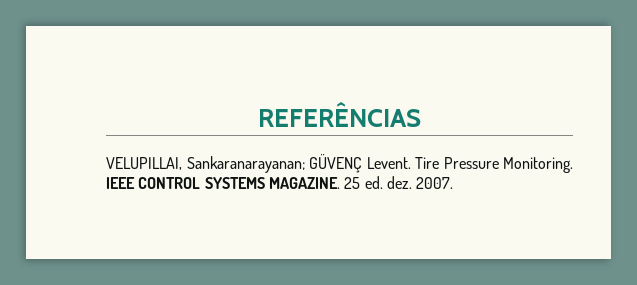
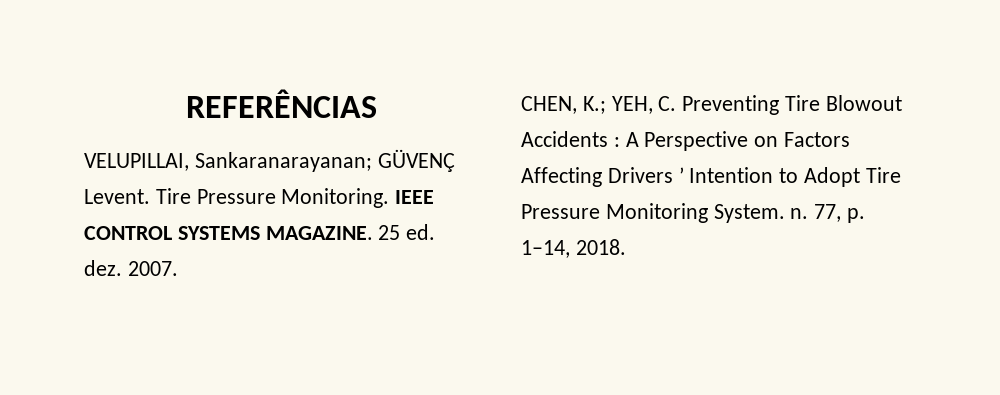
(454, 183) none -> [521,95,902,115] [521,131,851,151] [521,167,901,187] [521,203,866,223] [521,239,626,258] // CHEN, K.; YEH, C. Preventing Tire Blowout Accidents : A Perspective on Factors Affecting Drivers ’ Intention to Adopt Tire Pressure Monitoring System. n. 77, p. 1–14, 2018.

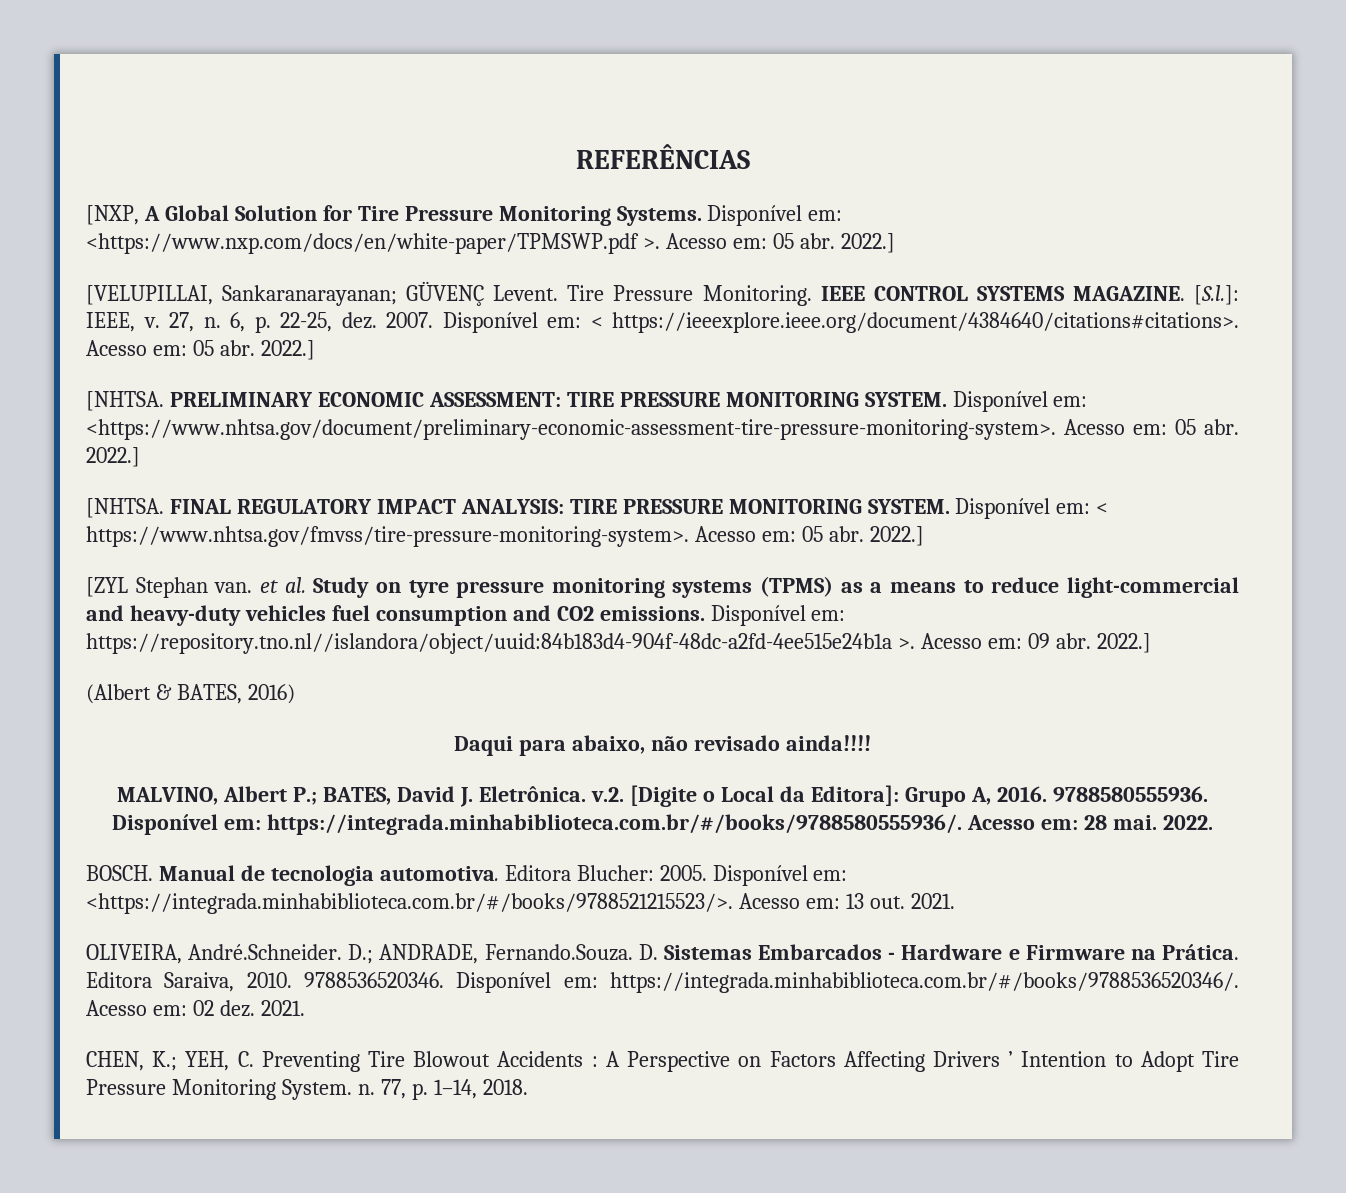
[84,153,189,171] VELUPILLAI, -> [86,205,843,226] [86,233,895,254] [86,285,213,305] [NXP, A Global Solution for Tire Pressure Monitoring Systems. Disponível em: <https://www.nxp.com/docs/en/white-paper/TPMSWP.pdf >. Acesso em: 05 abr. 2022.] // [VELUPILLAI,
[378,224,436,240] [84,260,178,276] 25 ed. dez. 2007. -> [1194,285,1240,305] [86,312,1239,333] [86,340,315,360] [86,391,1088,412] [86,419,1239,440] [86,447,140,467] [86,498,1109,519] [86,526,924,547] [86,576,1239,598] [86,605,846,626] [86,633,1151,654] [86,684,295,704] [454,735,871,756] [117,785,1208,807] [112,814,1213,835] [86,865,848,886] [86,893,955,914] [86,944,1240,964] [86,972,1239,993] [86,1000,305,1017] [S.l.]: IEEE, v. 27, n. 6, p. 22-25, dez. 2007. Disponível em: < https://ieeexplore.ieee.org/document/4384640/citations#citations>. Acesso em: 05 abr. 2022.] // [NHTSA. PRELIMINARY ECONOMIC ASSESSMENT: TIRE PRESSURE MONITORING SYSTEM. Disponível em: <https://www.nhtsa.gov/document/preliminary-economic-assessment-tire-pressure-monitoring-system>. Acesso em: 05 abr. 2022.] // [NHTSA. FINAL REGULATORY IMPACT ANALYSIS: TIRE PRESSURE MONITORING SYSTEM. Disponível em: < https://www.nhtsa.gov/fmvss/tire-pressure-monitoring-system>. Acesso em: 05 abr. 2022.] // [ZYL Stephan van. et al. Study on tyre pressure monitoring systems (TPMS) as a means to reduce light-commercial and heavy-duty vehicles fuel consumption and CO2 emissions. Disponível em: https://repository.tno.nl//islandora/object/uuid:84b183d4-904f-48dc-a2fd-4ee515e24b1a >. Acesso em: 09 abr. 2022.] // (Albert & BATES, 2016) // Daqui para abaixo, não revisado ainda!!!! // MALVINO, Albert P.; BATES, David J. Eletrônica. v.2. [Digite o Local da Editora]: Grupo A, 2016. 9788580555936. Disponível em: https://integrada.minhabiblioteca.com.br/#/books/9788580555936/. Acesso em: 28 mai. 2022. // BOSCH. Manual de tecnologia automotiva. Editora Blucher: 2005. Disponível em: <https://integrada.minhabiblioteca.com.br/#/books/9788521215523/>. Acesso em: 13 out. 2021. // OLIVEIRA, André.Schneider. D.; ANDRADE, Fernando.Souza. D. Sistemas Embarcados - Hardware e Firmware na Prática. Editora Saraiva, 2010. 9788536520346. Disponível em: https://integrada.minhabiblioteca.com.br/#/books/9788536520346/. Acesso em: 02 dez. 2021.

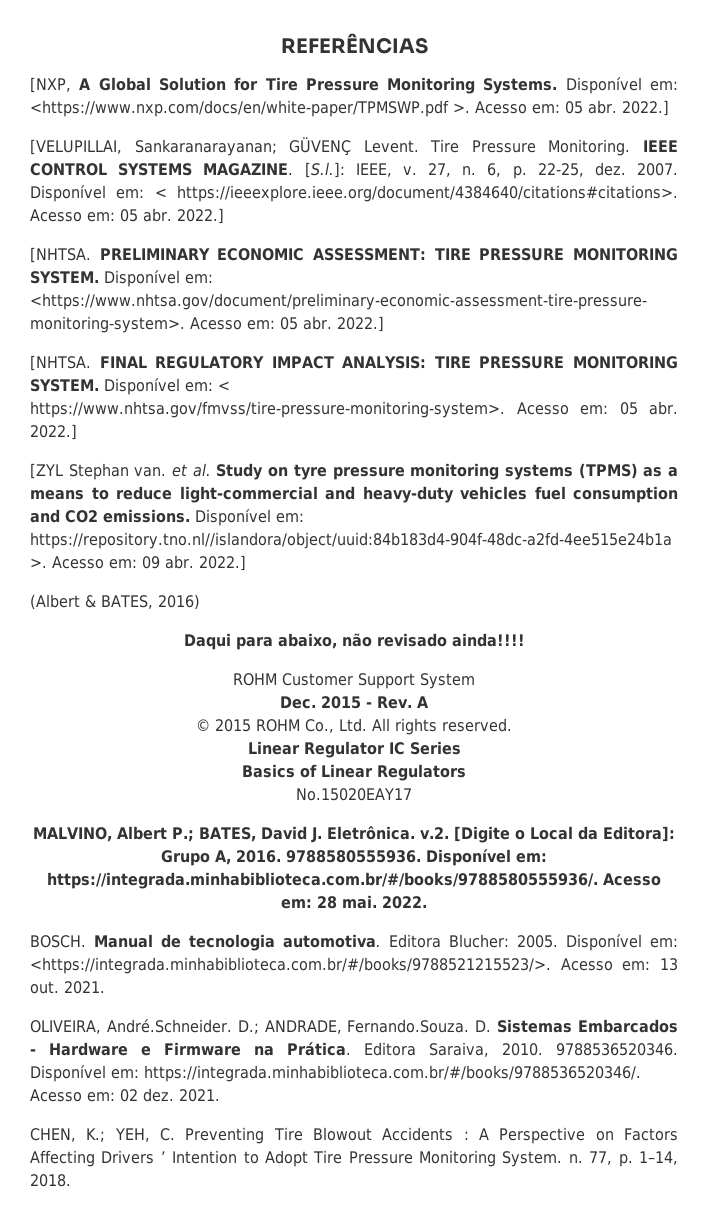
(871, 743) none -> [233,673,475,689] [280,696,429,709] [196,718,512,735] [247,741,461,758] [242,764,466,781] [296,788,413,801] // ROHM Customer Support System // Dec. 2015 - Rev. A // © 2015 ROHM Co., Ltd. All rights reserved. // Linear Regulator IC Series // Basics of Linear Regulators // No.15020EAY17

